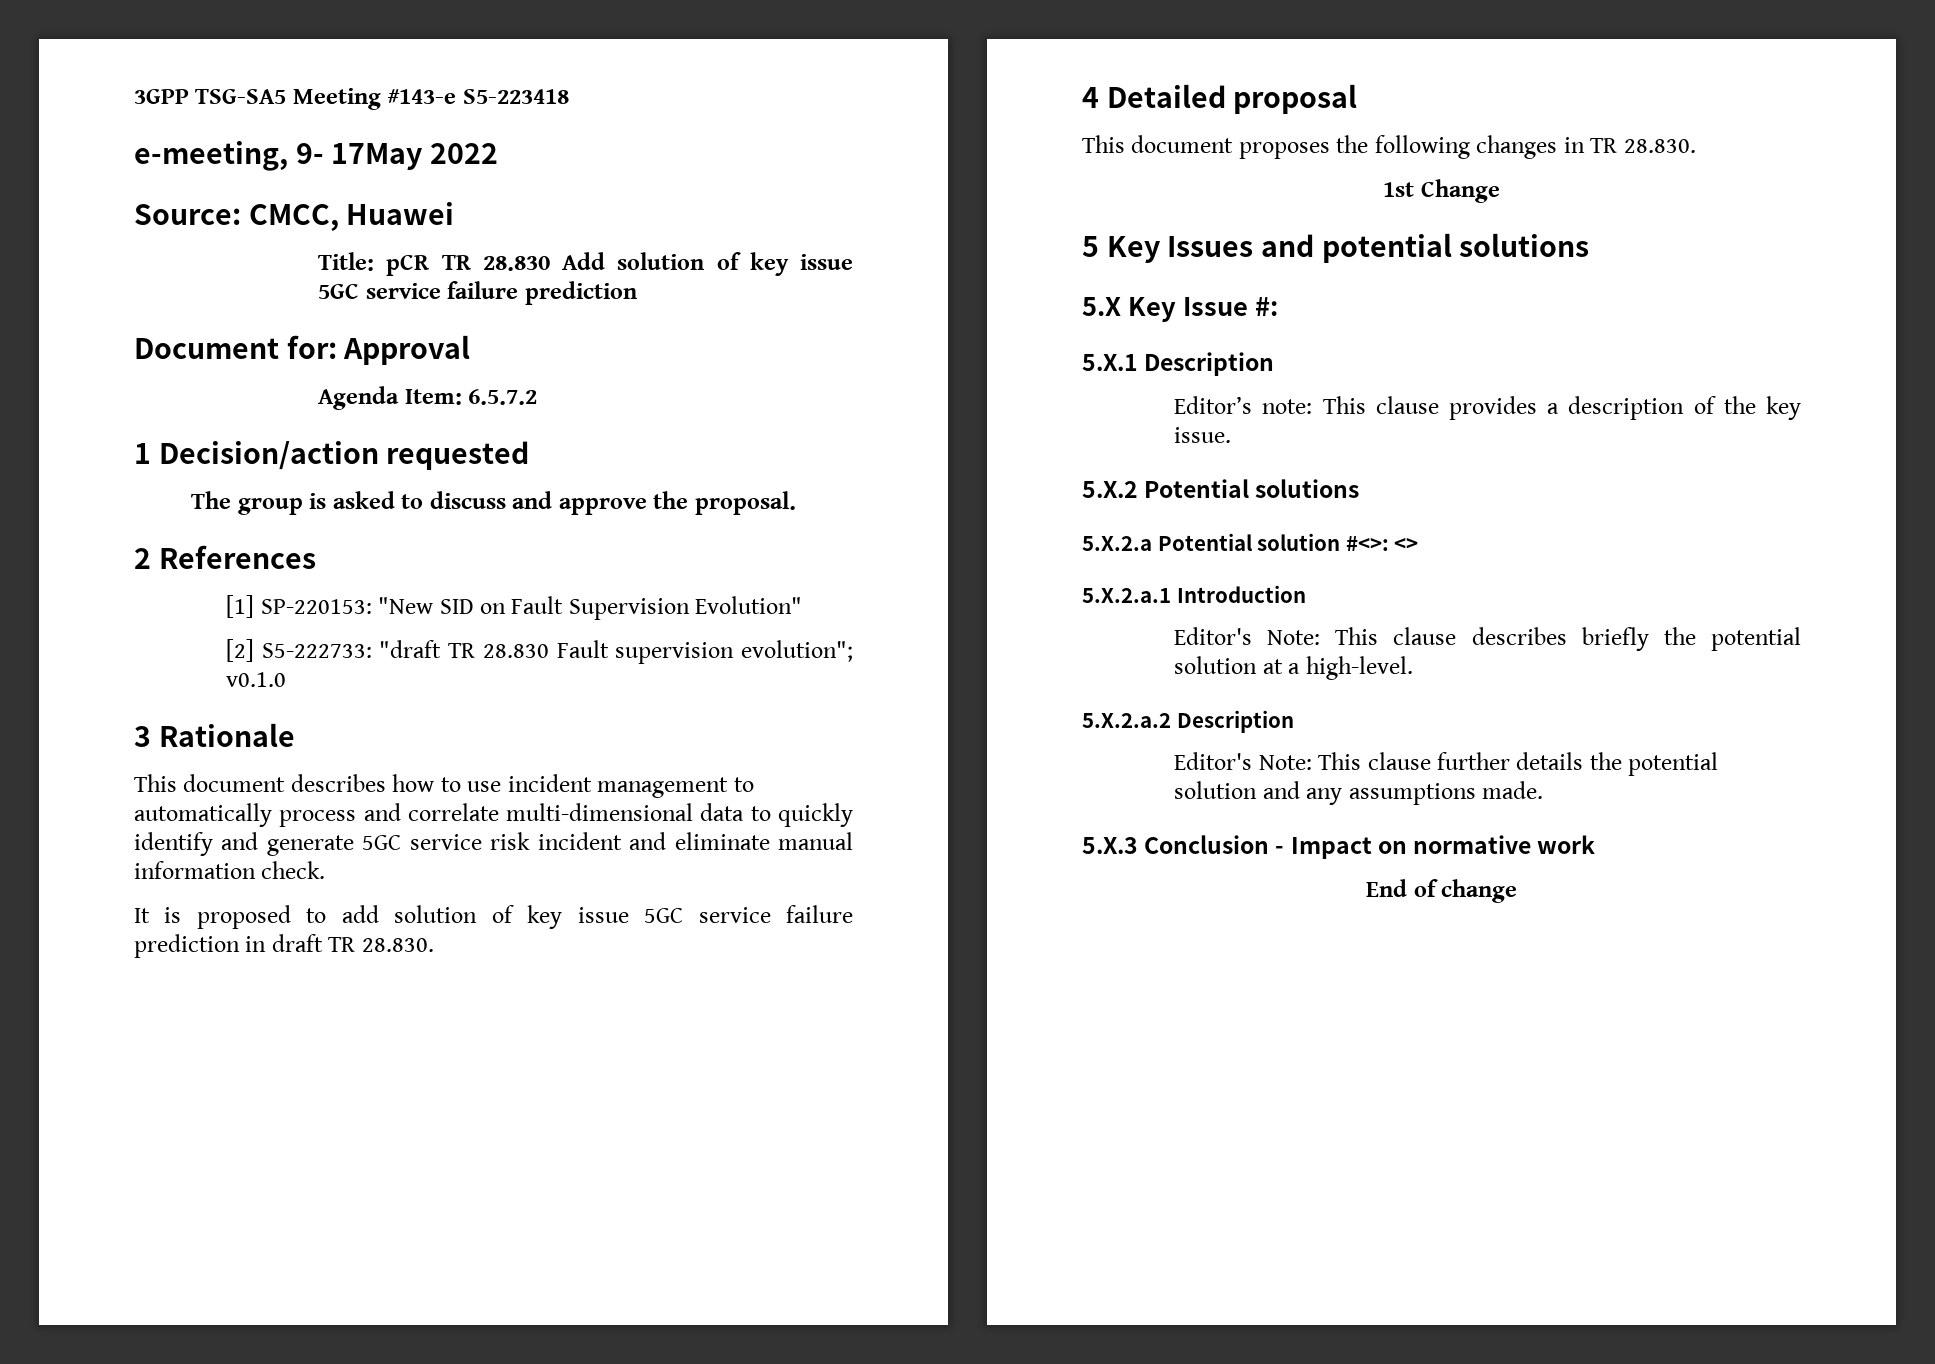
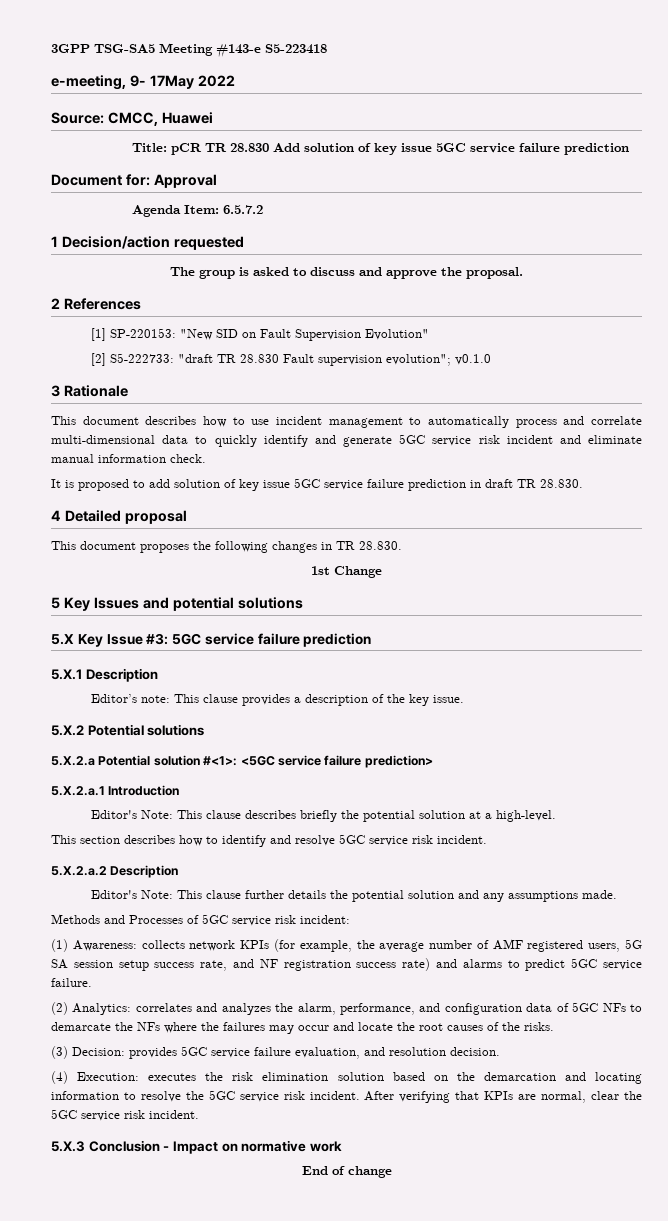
[1254,297,1278,316] #: -> [146,633,372,647] #3: 5GC service failure prediction
[1345,536,1419,551] #<>: <> -> [203,755,433,768] #<1>: <5GC service failure prediction>
(1413, 668) none -> [51,834,487,847] // This section describes how to identify and resolve 5GC service risk incident.
(1543, 790) none -> [51,914,350,926] [51,939,642,952] [51,958,642,971] [51,978,92,987] [51,1002,643,1015] [51,1022,554,1034] [51,1046,500,1059] [51,1071,642,1084] [51,1090,642,1103] [51,1109,199,1121] // Methods and Processes of 5GC service risk incident: // (1) Awareness: collects network KPIs (for example, the average number of AMF registered users, 5G SA session setup success rate, and NF registration success rate) and alarms to predict 5GC service failure. // (2) Analytics: correlates and analyzes the alarm, performance, and configuration data of 5GC NFs to demarcate the NFs where the failures may occur and locate the root causes of the risks. // (3) Decision: provides 5GC service failure evaluation, and resolution decision. // (4) Execution: executes the risk elimination solution based on the demarcation and locating information to resolve the 5GC service risk incident. After verifying that KPIs are normal, clear the 5GC service risk incident.

